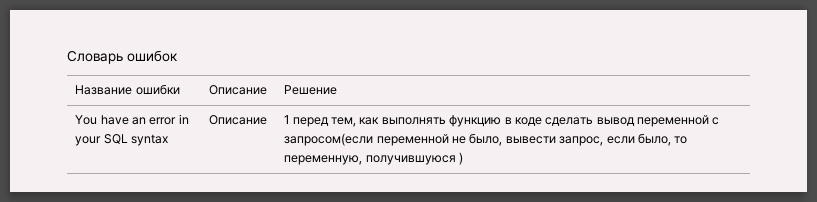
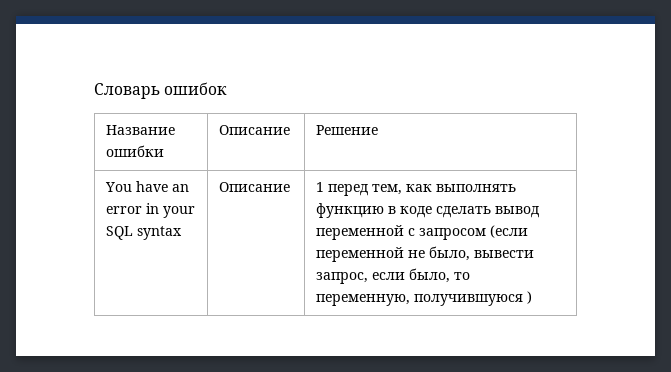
[284,133,374,146] запросом(если -> [419,225,529,240] запросом (если

